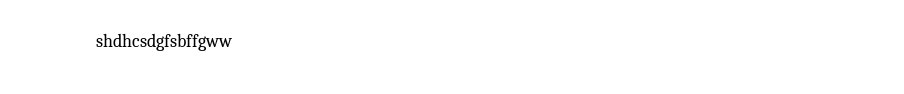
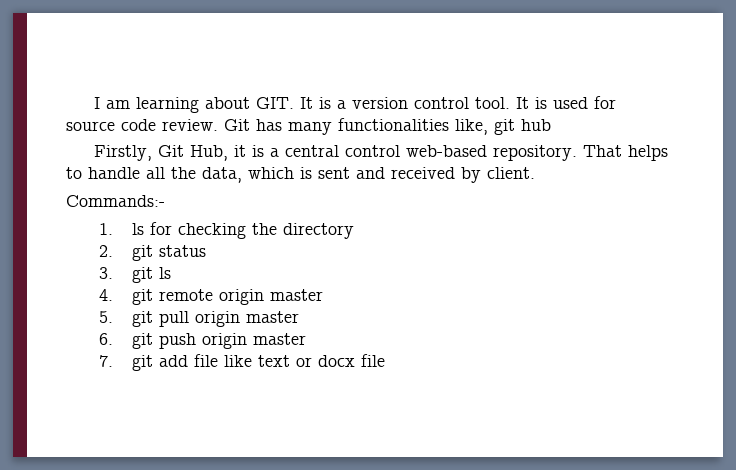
[96,33,233,51] shdhcsdgfsbffgww -> [94,96,617,113] [66,118,551,135] [94,145,669,161] [66,167,535,183] [66,195,165,207] [98,222,354,239] [98,245,206,261] [98,267,171,283] [98,289,323,305] [98,311,299,327] [98,333,306,349] [98,354,385,371] I am learning about GIT. It is a version control tool. It is used for source code review. Git has many functionalities like, git hub // Firstly, Git Hub, it is a central control web-based repository. That helps to handle all the data, which is sent and received by client. // Commands:- // 1. ls for checking the directory // 2. git status // 3. git ls // 4. git remote origin master // 5. git pull origin master // 6. git push origin master // 7. git add file like text or docx file

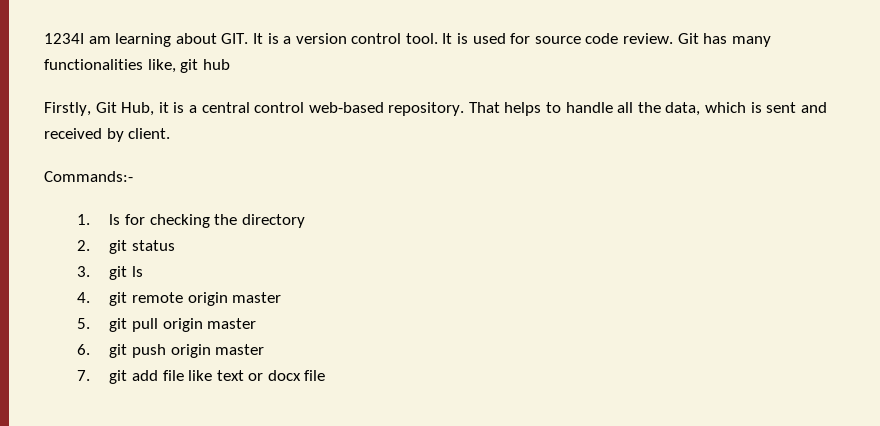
[94,97,101,109] I -> [44,33,84,44] 1234I

